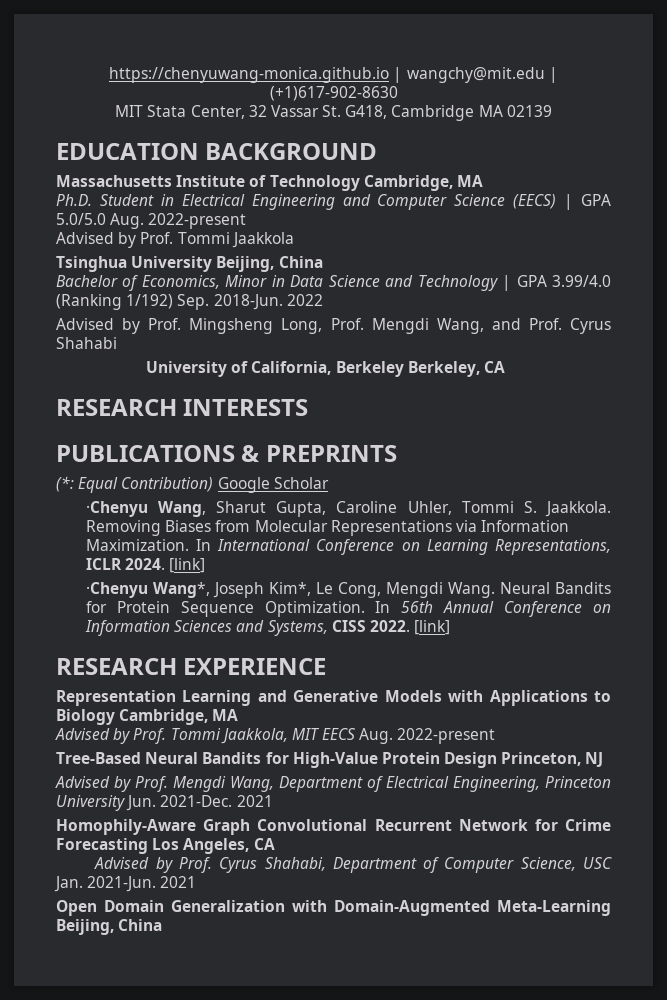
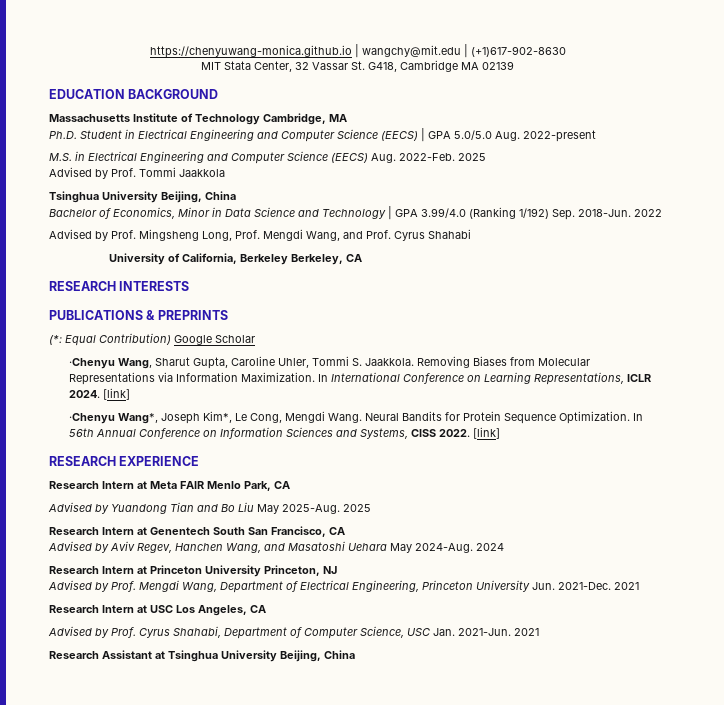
(247, 221) none -> [49,151,486,164] // M.S. in Electrical Engineering and Computer Science (EECS) Aug. 2022-Feb. 2025
[56,690,611,706] [56,709,239,725] [55,728,496,744] [56,752,498,768] Representation Learning and Generative Models with Applications to Biology Cambridge, MA // Advised by Prof. Tommi Jaakkola, MIT EECS Aug. 2022-present // Tree-Based Neural Bandits for High-Value Protein Design -> [49,481,290,491] [48,502,371,514] [49,526,345,537] [48,541,504,553] [49,565,261,577] Research Intern at Meta FAIR Menlo Park, CA // Advised by Yuandong Tian and Bo Liu May 2025-Aug. 2025 // Research Intern at Genentech South San Francisco, CA // Advised by Aviv Regev, Hanchen Wang, and Masatoshi Uehara May 2024-Aug. 2024 // Research Intern at Princeton University
[56,819,611,835] [56,838,148,854] Homophily-Aware Graph Convolutional Recurrent Network for Crime Forecasting -> [49,605,173,613] Research Intern at USC
[56,900,611,916] Open Domain Generalization with Domain-Augmented Meta-Learning -> [49,650,277,662] Research Assistant at Tsinghua University

